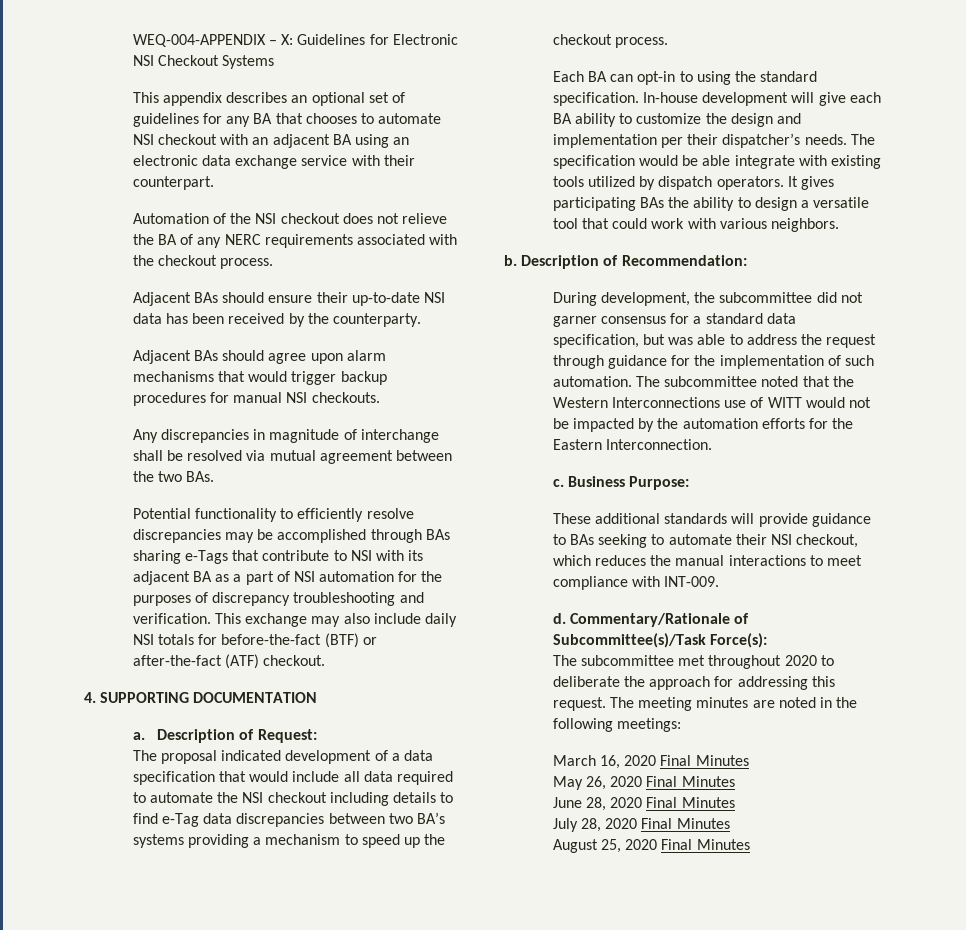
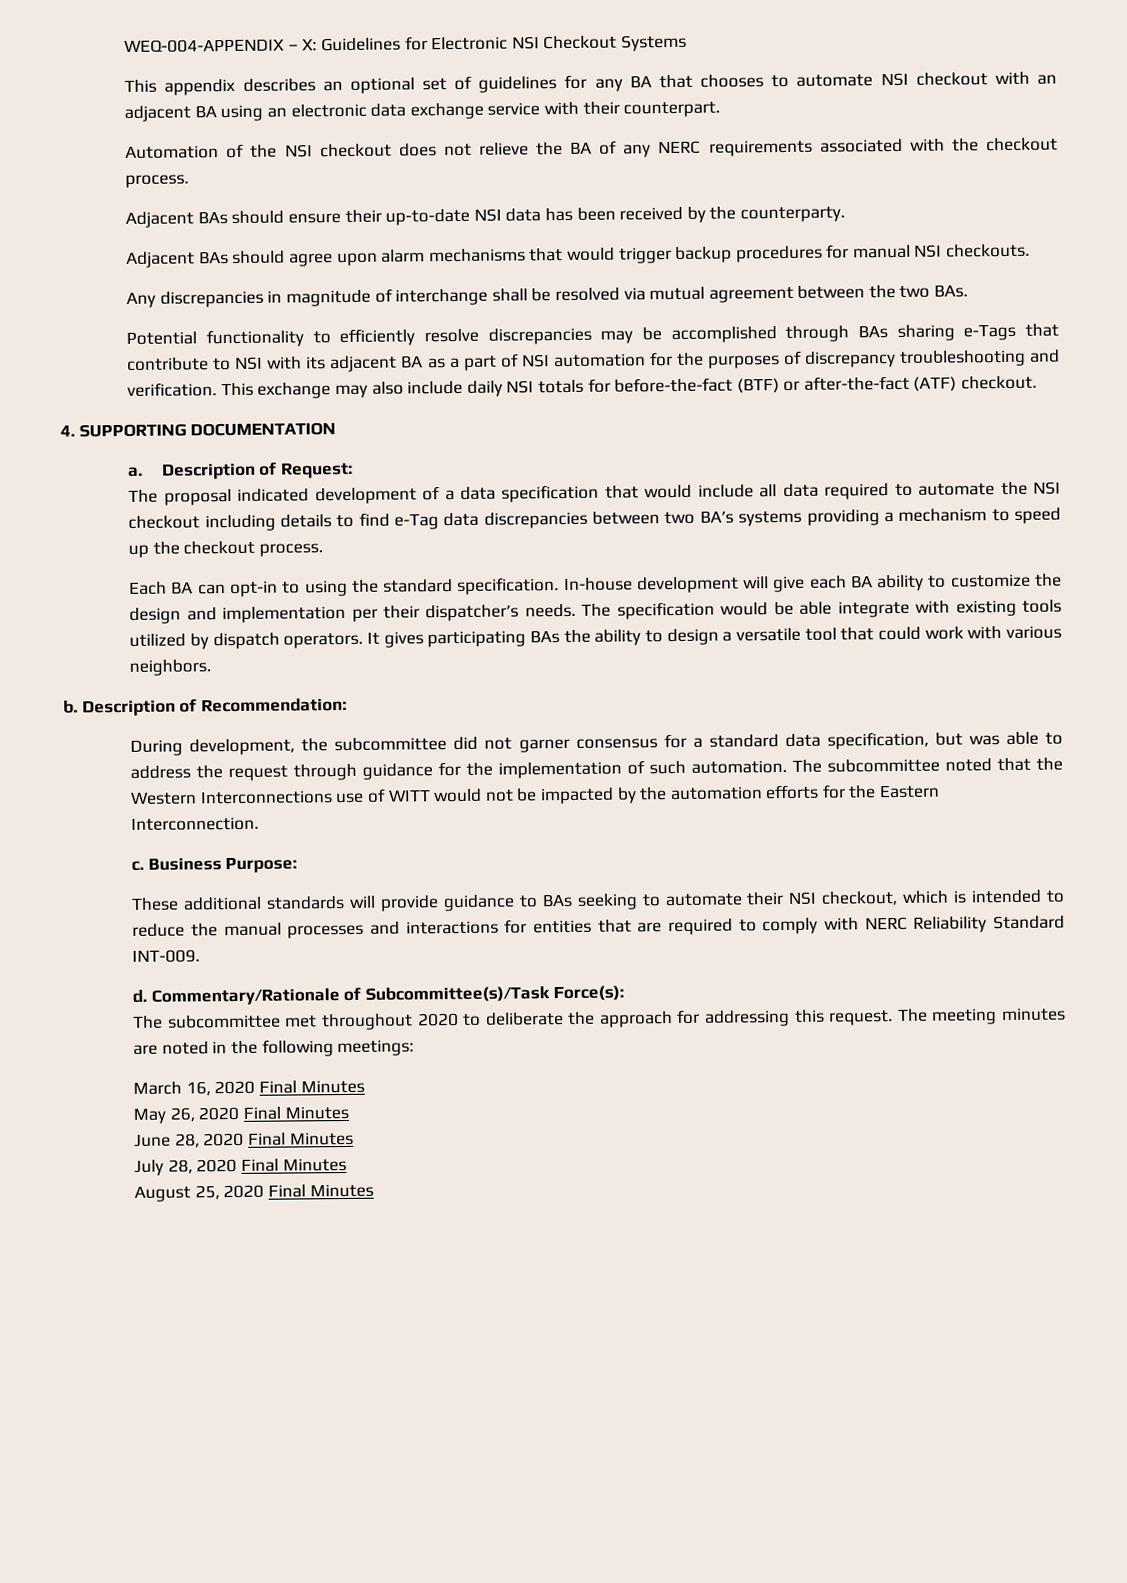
[594,555,862,566] [552,576,660,590] reduces the manual interactions to meet compliance with -> [953,889,1066,904] [132,915,1065,939] is intended to reduce the manual processes and interactions for entities that are required to comply with NERC Reliability Standard

